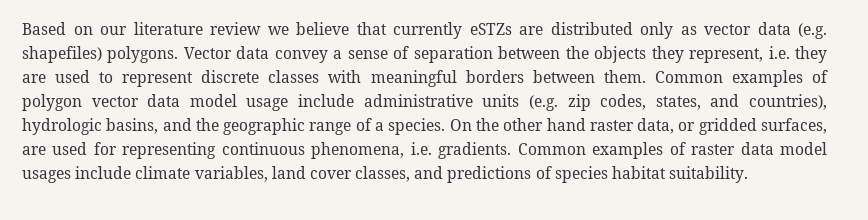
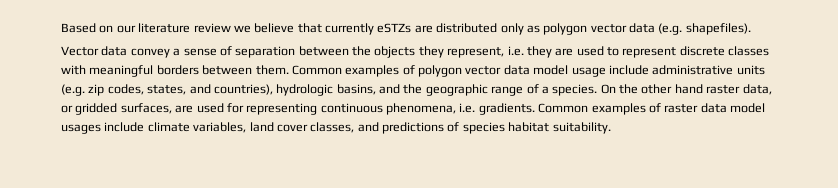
(697, 30) none -> [543,23,588,35] polygon
[22,46,179,63] shapefiles) polygons. -> [685,23,751,35] shapefiles). //

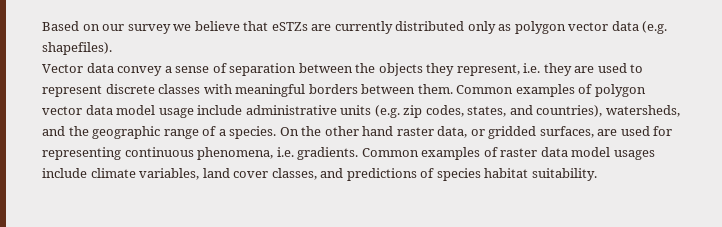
[138,23,231,33] literature review -> [127,24,171,34] survey
[325,23,374,35] currently -> (269, 26) none
(433, 29) none -> [334,21,393,34] currently
[276,84,376,96] hydrologic basins, -> [605,105,680,117] watersheds,

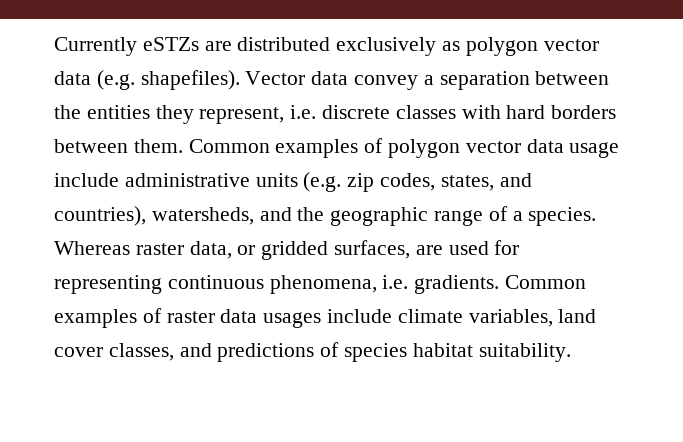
[42,21,496,34] Based on our survey we believe that eSTZs are currently distributed only -> [54,37,437,56] Currently eSTZs are distributed exclusively
(112, 48) // -> (240, 80) none
[175,63,227,73] sense of -> (434, 80) none
[378,63,423,76] objects -> [86,105,150,119] entities
[543,63,644,76] [42,85,102,97] they are used to represent -> (317, 112) none
[235,84,306,97] meaningful -> [506,105,546,119] hard
[116,105,156,115] model -> (564, 146) none
[279,126,394,136] On the other hand -> [54,241,130,255] Whereas
[571,147,611,157] model -> (258, 316) none

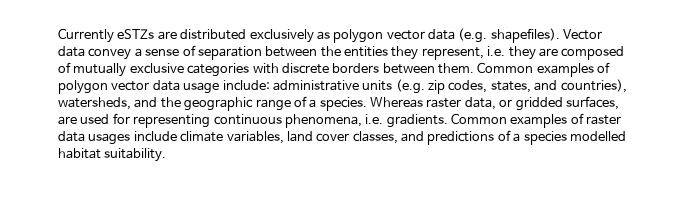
(434, 80) none -> [145,45,196,56] sense of
[322,105,546,119] discrete classes with hard -> [508,46,625,60] [58,62,329,77] they are composed of mutually exclusive categories with discrete
[54,173,119,187] include -> [222,80,270,91] include:
[344,343,408,362] species -> [513,131,626,145] a species modelled

